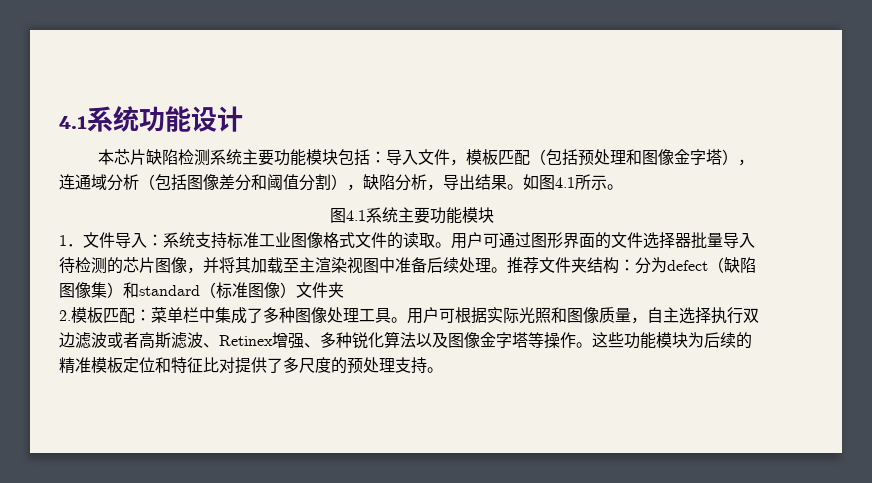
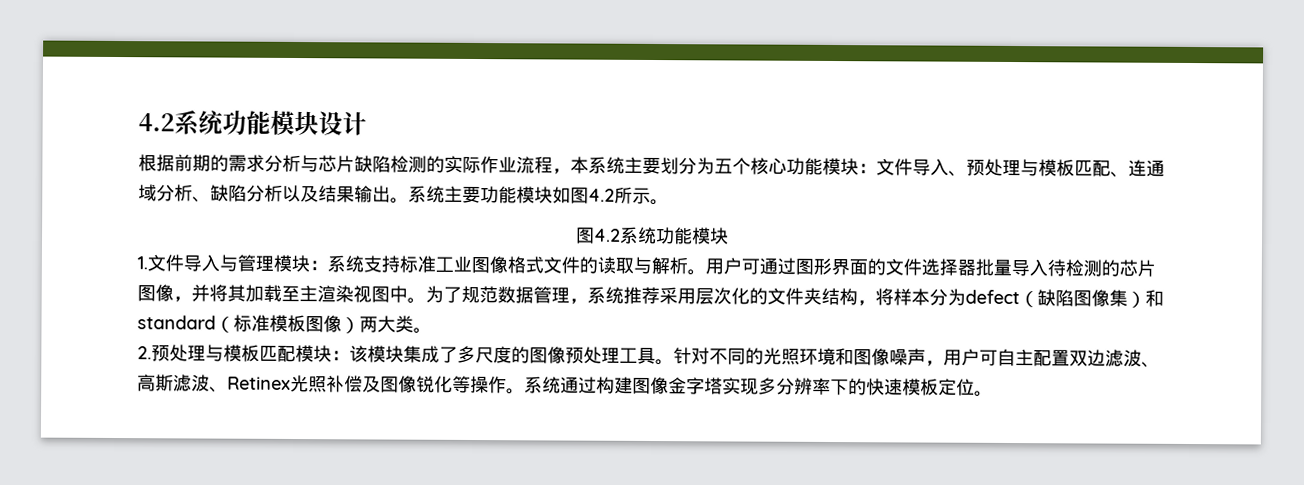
[59,106,191,132] 4.1系统功能 -> [138,110,319,136] 4.2系统功能模块
[98,149,755,166] [59,174,575,191] 本芯片缺陷检测系统主要功能模块包括：导入文件，模板匹配（包括预处理和图像金字塔），连通域分析（包括图像差分和阈值分割），缺陷分析，导出结果。如图4.1 -> [138,154,1165,178] [138,184,615,204] 根据前期的需求分析与芯片缺陷检测的实际作业流程，本系统主要划分为五个核心功能模块：文件导入、预处理与模板匹配、连通域分析、缺陷分析以及结果输出。系统主要功能模块如图4.2
[345,207,430,224] 4.1系统主要 -> [594,226,657,245] 4.2系统
[59,232,147,248] 1．文件导入 -> [137,254,310,273] 1.文件导入与管理模块
(435, 240) none -> [633,256,688,275] 与解析
[395,257,539,274] 准备后续处理。推荐 -> [407,285,768,305] 。为了规范数据管理，系统推荐采用层次化的
[619,259,635,271] ： -> [857,288,930,307] ，将样本
[248,282,344,298] [59,307,743,324] 图像）文件夹 // 2.模板匹配：菜单栏中集成了多种图像处理工具。用户可根据实际光照和图像质量，自主选择执行 -> [269,314,432,334] [137,344,1070,367] 模板图像）两大类。 // 2.预处理与模板匹配模块：该模块集成了多尺度的图像预处理工具。针对不同的光照环境和图像噪声，用户可自主配置
[107,332,139,348] 或者 -> [1141,361,1160,368] 、
[272,331,752,349] [59,357,427,374] 增强、多种锐化算法以及图像金字塔等操作。这些功能模块为后续的精准模板定位和特征比对提供了多尺度的预处理支持 -> [290,374,975,396] 光照补偿及图像锐化等操作。系统通过构建图像金字塔实现多分辨率下的快速模板定位

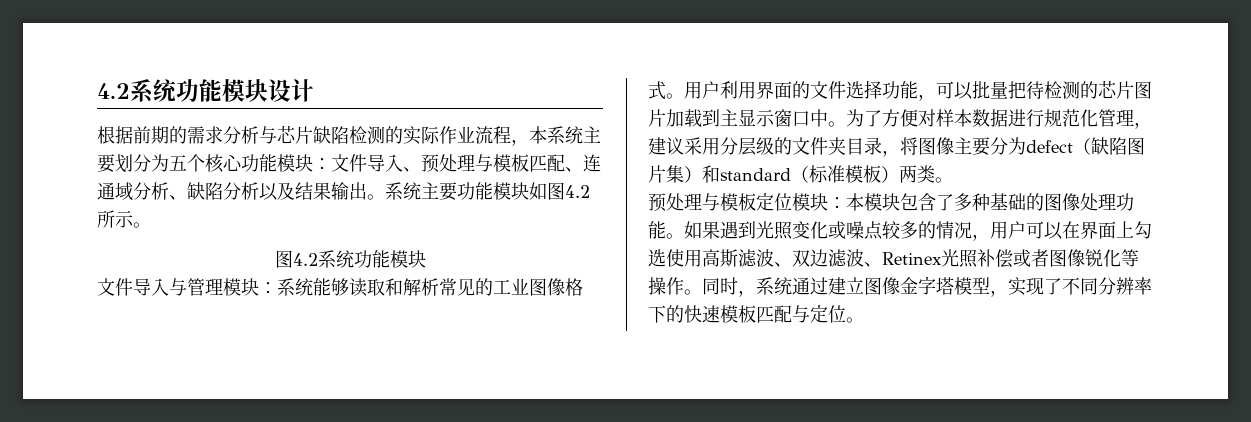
[137,256,148,270] 1. -> (426, 259) none
[363,255,1156,277] [137,284,930,307] 支持标准工业图像格式文件的读取与解析。用户可通过图形界面的文件选择器批量导入待检测的芯片图像，并将其加载至主渲染视图中。为了规范数据管理，系统推荐采用层次化的文件夹结构，将样本 -> [313,278,583,297] [648,80,1152,101] [648,109,1152,129] [648,137,990,157] 能够读取和解析常见的工业图像格式。用户利用界面的文件选择功能，可以批量把待检测的芯片图片加载到主显示窗口中。为了方便对样本数据进行规范化管理，建议采用分层级的文件夹目录，将图像主要
[1091,289,1110,307] 像 -> [648,165,666,183] 片
[305,315,396,334] 图像）两大 -> [881,165,917,183] ）两
[137,344,1160,368] [137,374,174,392] 2.预处理与模板匹配模块：该模块集成了多尺度的图像预处理工具。针对不同的光照环境和图像噪声，用户可自主配置双边滤波、高斯 -> [648,192,1134,212] [648,221,1152,241] [648,249,828,267] 预处理与模板定位模块：本模块包含了多种基础的图像处理功能。如果遇到光照变化或噪点较多的情况，用户可以在界面上勾选使用高斯滤波、双边
[362,376,381,393] 及 -> [1013,249,1049,267] 或者
(525, 391) none -> [702,277,756,297] 同时，
[596,376,633,394] 构建 -> [828,277,864,295] 建立
[722,377,777,395] 实现多 -> [954,277,1098,297] 模型，实现了不同
(939, 387) none -> [756,305,810,323] 匹配与

